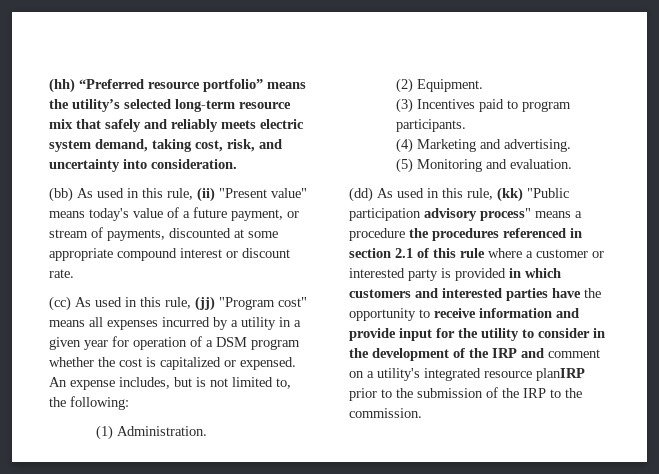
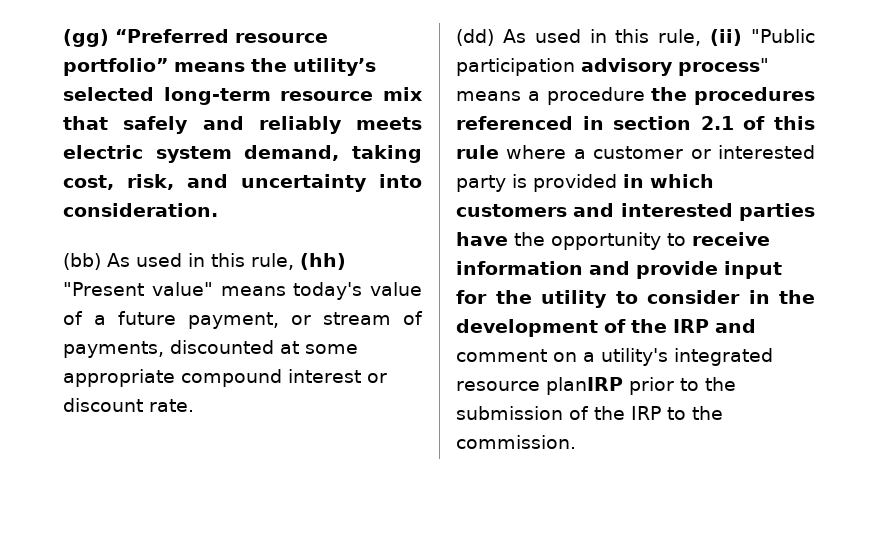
[49,78,75,93] (hh) -> [63,29,109,47] (gg)
[197,187,215,202] (ii) -> [300,253,346,270] (hh)
[49,296,307,311] [49,317,301,330] [49,336,300,350] [49,357,296,370] [49,377,291,390] [49,396,129,410] [95,425,207,440] [395,78,483,93] [395,98,571,113] [395,119,466,132] [395,138,571,153] [395,158,572,173] // (cc) As used in this rule, (jj) "Program cost" means all expenses incurred by a utility in a given year for operation of a DSM program whether the cost is capitalized or expensed. An expense includes, but is not limited to, the following: // (1) Administration. // (2) Equipment. // (3) Incentives paid to program participants. // (4) Marketing and advertising. // (5) Monitoring and evaluation. -> (194, 405) none
[497,187,523,202] (kk) -> [710,29,743,46] (ii)

